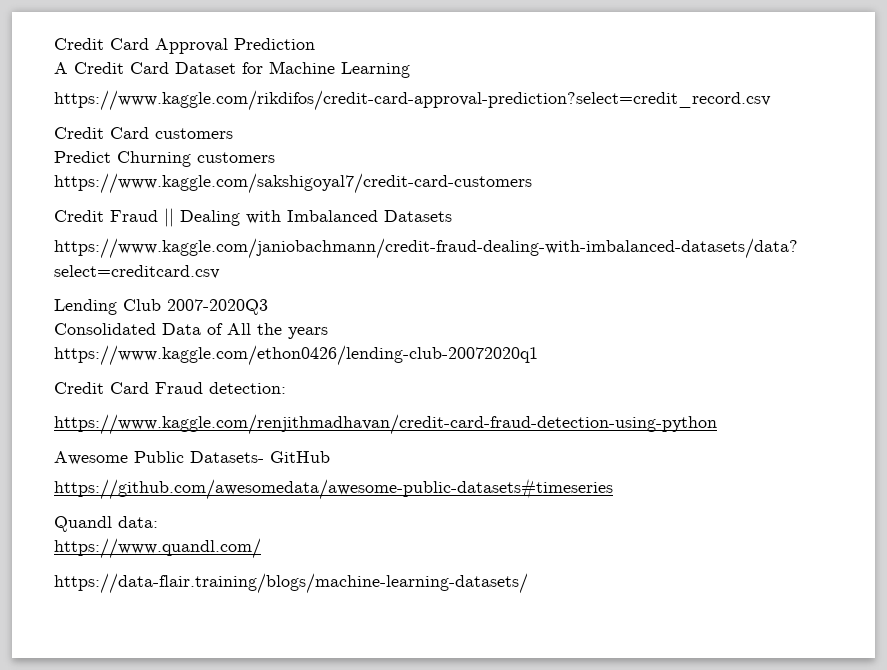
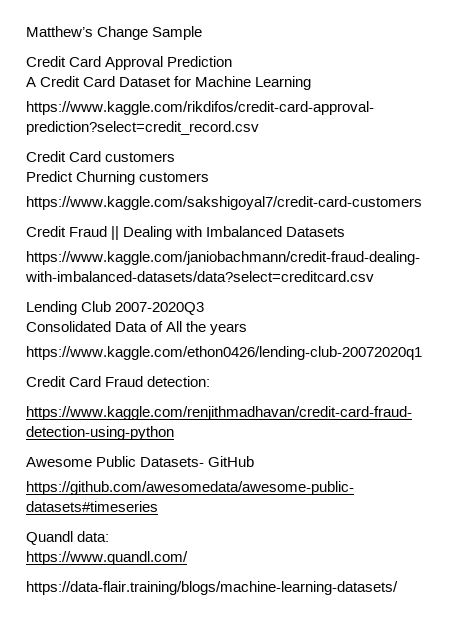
(54, 44) none -> [26,26,203,40] Matthew’s Change Sample //

